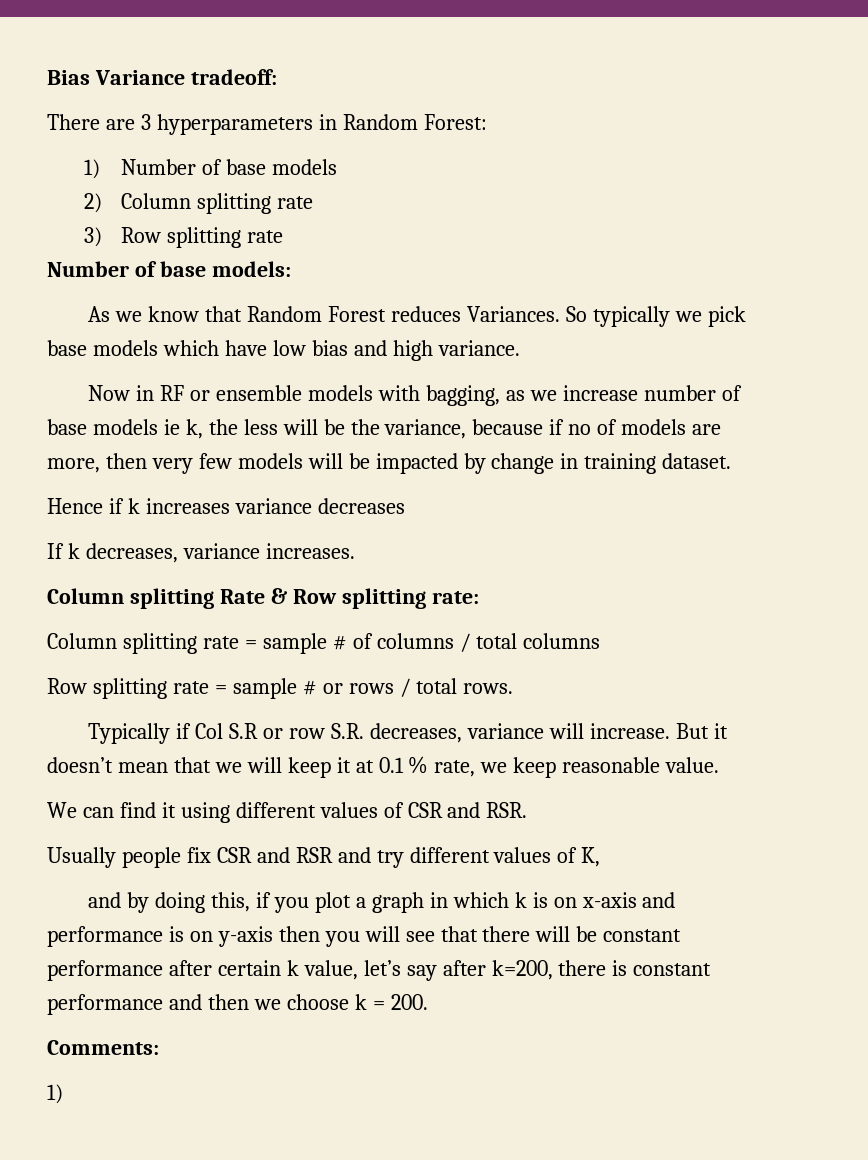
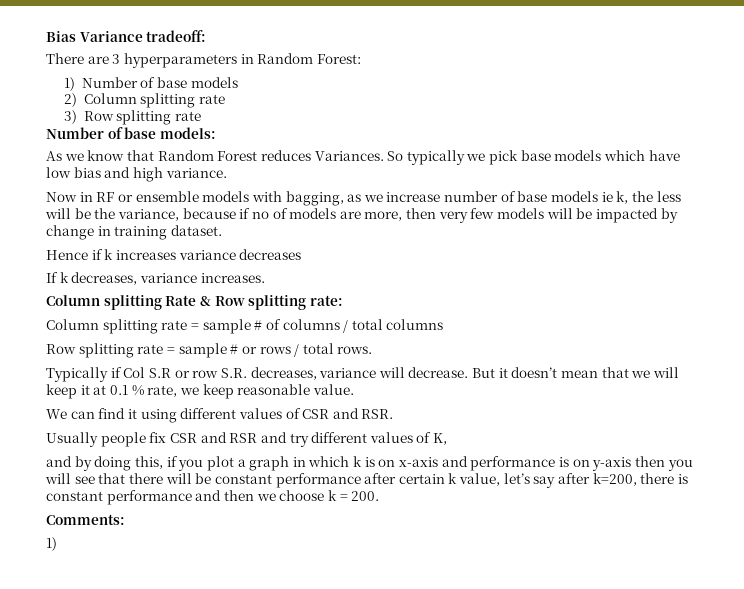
[589,723,670,739] increase. -> [408,367,469,378] decrease.

